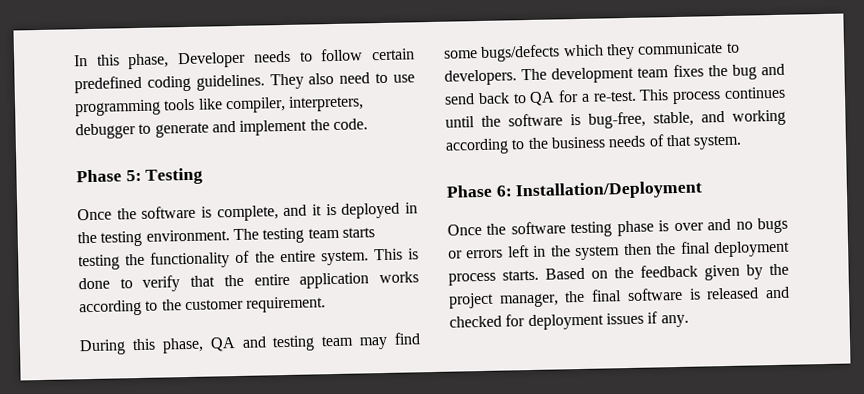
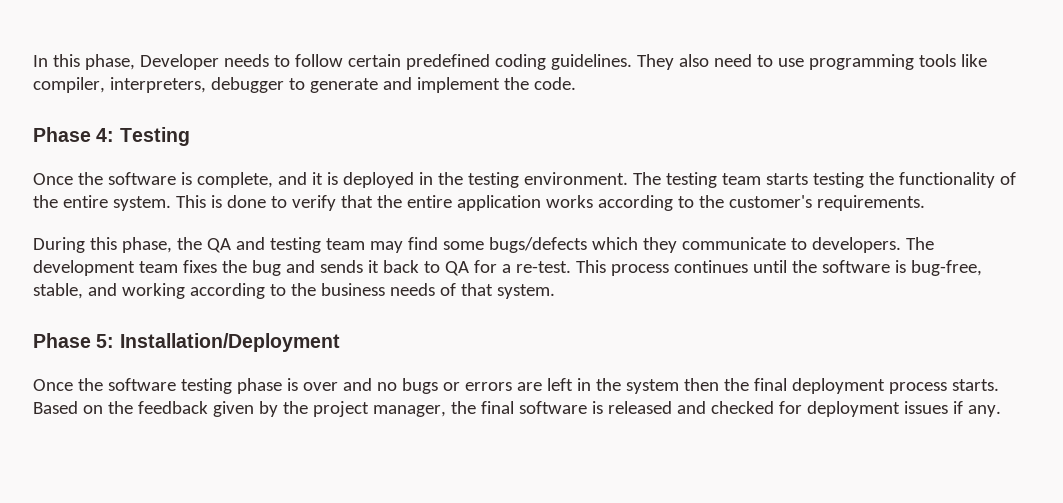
[125,169,142,182] 5: -> [96,128,115,142] 4:
[184,296,327,313] customer requirement. -> [728,195,925,211] customer's requirements.
(204, 345) none -> [176,237,202,250] the
[444,93,475,105] send -> [319,260,379,273] sends it
[495,185,513,197] 6: -> [96,334,115,348] 5:
(504, 254) none -> [516,382,542,391] are

